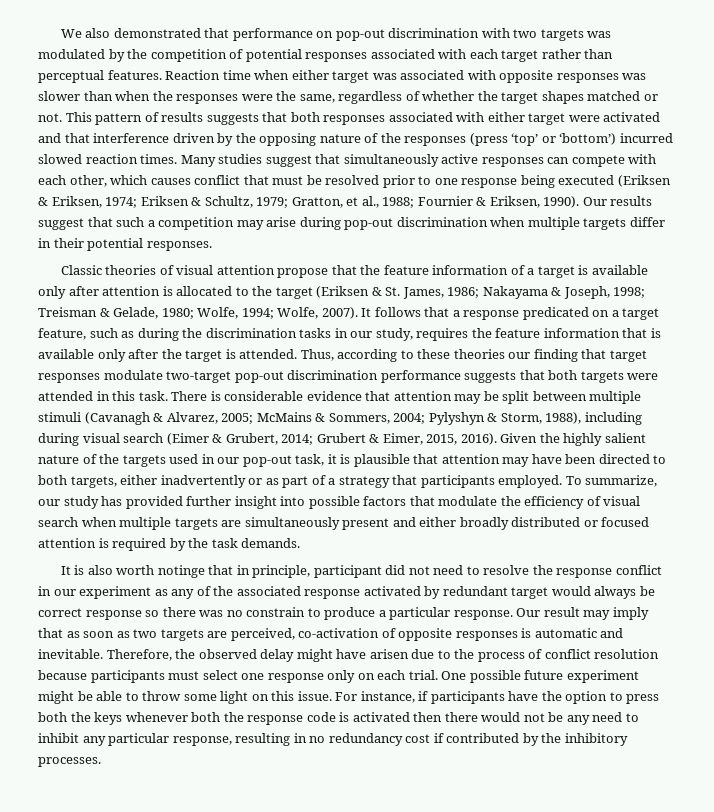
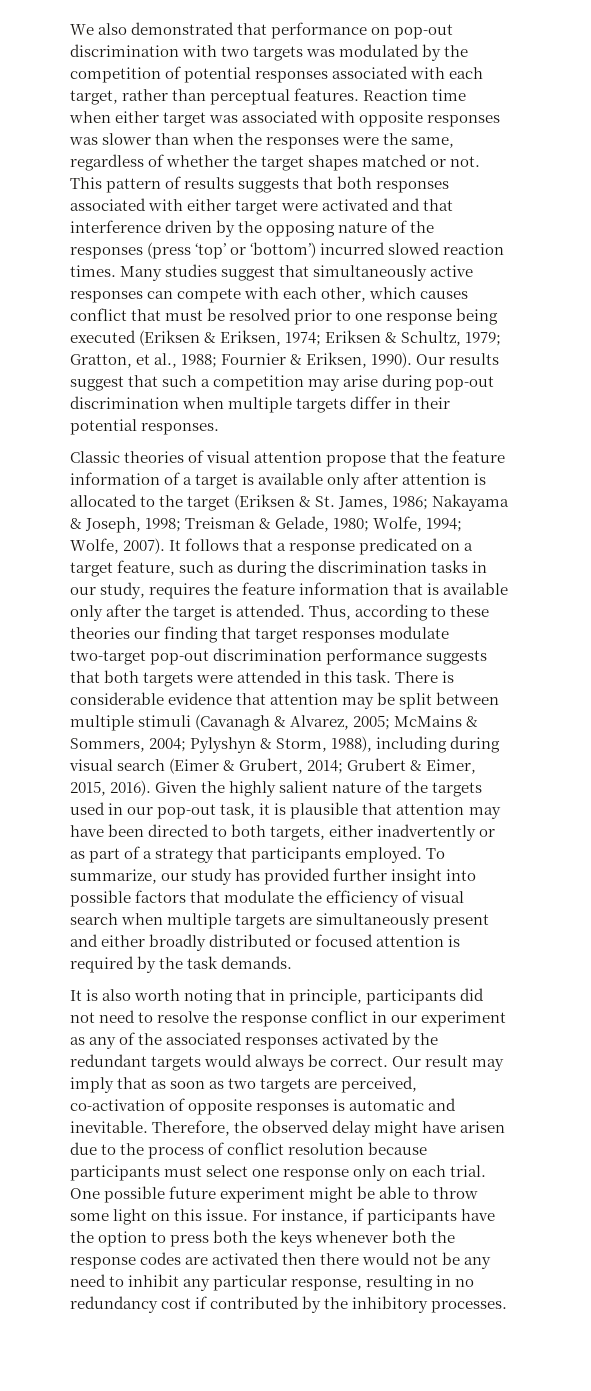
[501,50,539,62] target -> [70,90,118,105] target,
[157,565,205,578] notinge -> [184,989,234,1005] noting
[313,565,382,578] participant -> [366,989,457,1005] participants
[304,589,361,599] response -> [245,1037,319,1049] responses
[442,586,655,599] [38,607,513,620] redundant target would always be correct response so there was no constrain to produce a particular response. -> [414,1033,439,1045] [70,1054,389,1071] the redundant targets would always be correct.
[306,712,350,722] code is -> [140,1252,209,1265] codes are

